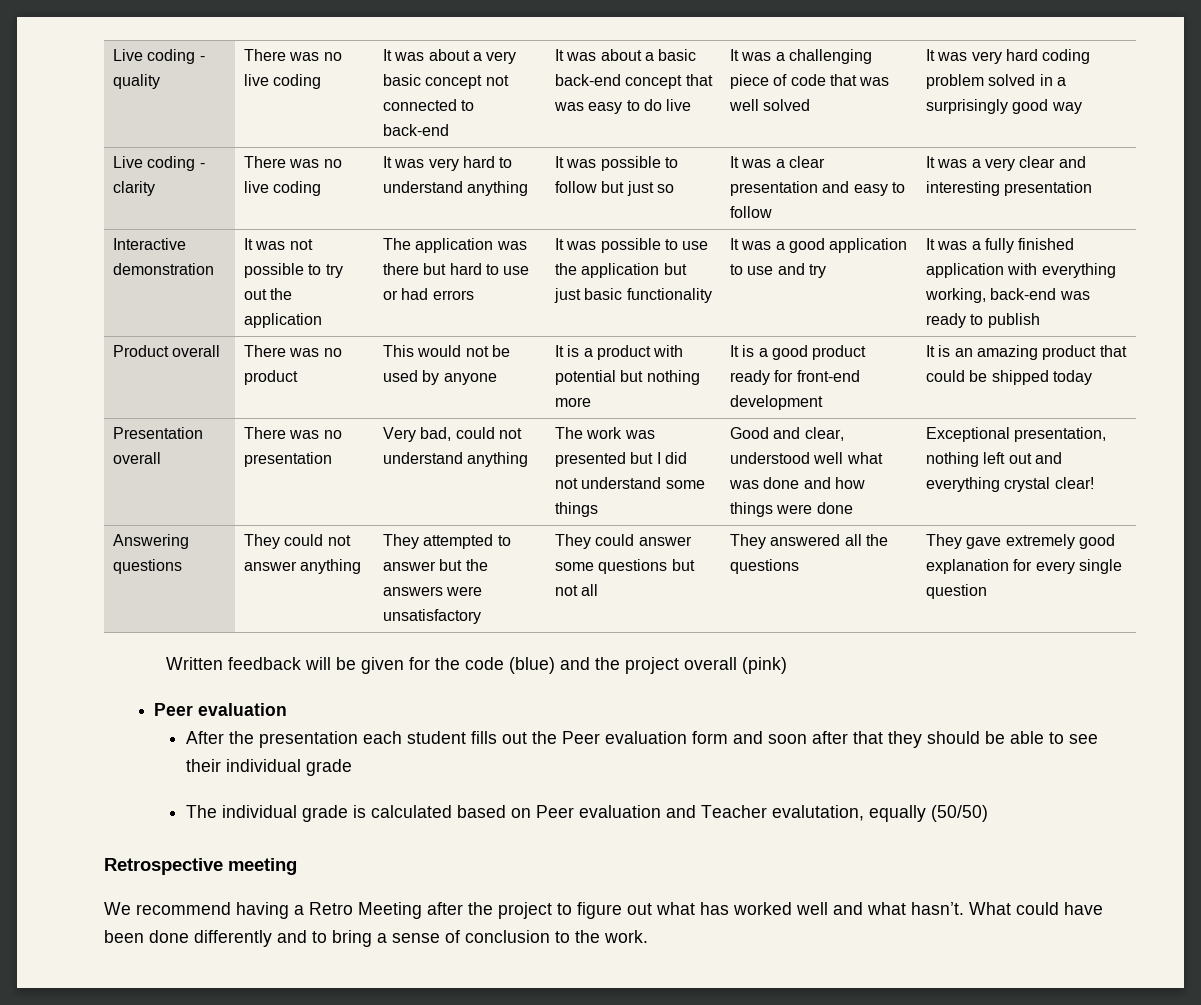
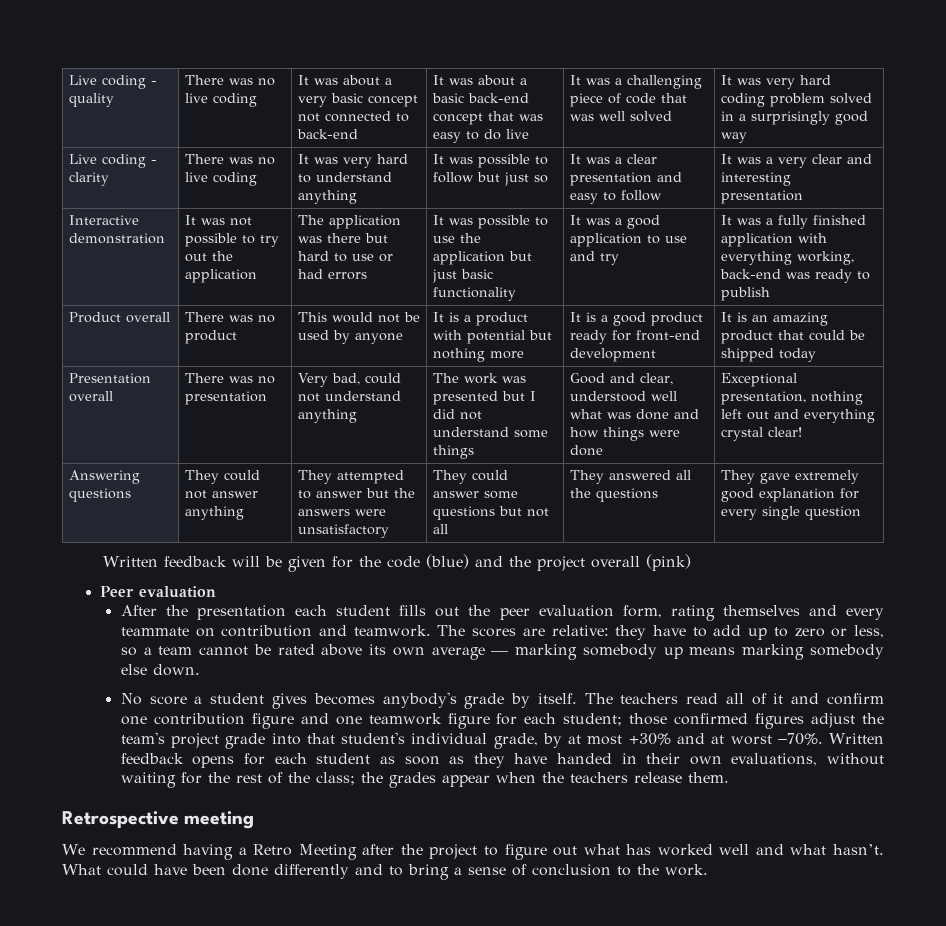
[561,731,1098,748] [185,759,352,776] [185,805,988,822] Peer evaluation form and soon after that they should be able to see their individual grade // The individual grade is calculated based on Peer evaluation and Teacher evalutation, equally (50/50) -> [499,605,885,621] [120,625,884,640] [120,644,884,660] [120,664,200,676] [120,692,885,709] [120,713,884,729] [120,732,885,749] [120,753,885,768] [120,772,729,788] peer evaluation form, rating themselves and every teammate on contribution and teamwork. The scores are relative: they have to add up to zero or less, so a team cannot be rated above its own average — marking somebody up means marking somebody else down. // No score a student gives becomes anybody's grade by itself. The teachers read all of it and confirm one contribution figure and one teamwork figure for each student; those confirmed figures adjust the team's project grade into that student's individual grade, by at most +30% and at worst −70%. Written feedback opens for each student as soon as they have handed in their own evaluations, without waiting for the rest of the class; the grades appear when the teachers release them.

